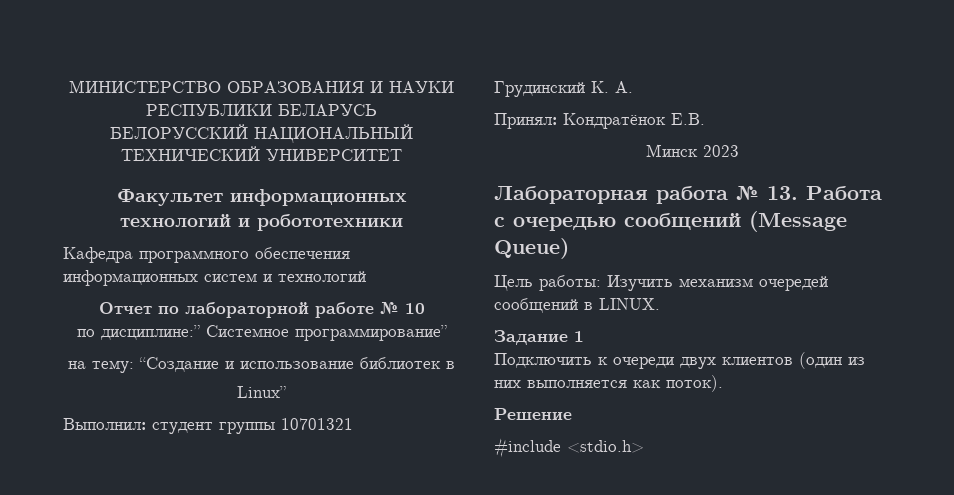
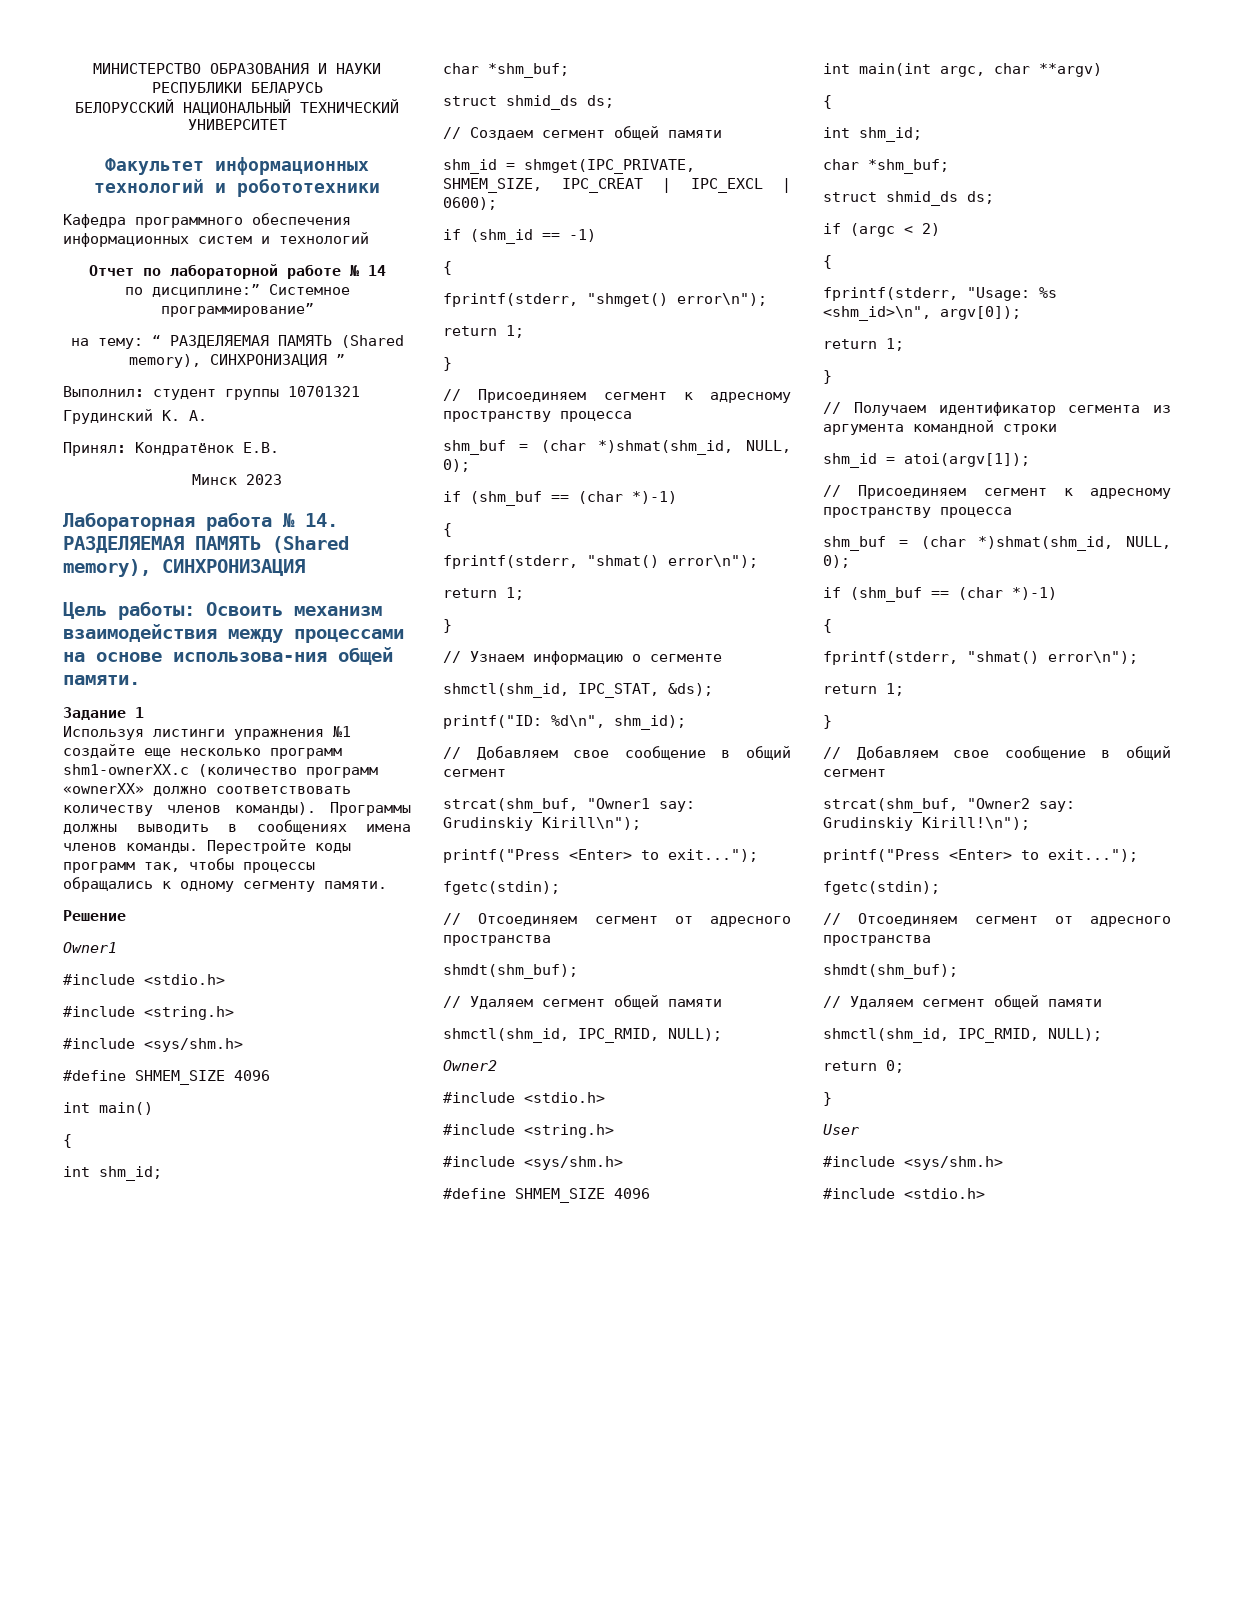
[404,303,425,314] 10 -> [367,265,386,276] 14
[139,357,455,372] [237,386,286,398] “Создание и использование библиотек в // Linux” -> [151,335,404,348] [129,354,345,368] “ РАЗДЕЛЯЕМАЯ ПАМЯТЬ (Shared memory), СИНХРОНИЗАЦИЯ ”
[767,186,882,200] [494,211,847,232] [494,238,569,259] [494,275,828,291] [494,298,660,313] [494,330,584,345] [494,352,865,369] [494,375,723,392] 13. Работа с очередью сообщений (Message Queue) // Цель работы: Изучить механизм очередей сообщений в LINUX. // Задание 1 // Подключить к очереди двух клиентов (один из них выполняется как поток). -> [305,513,338,527] [63,536,349,553] [63,559,305,577] [63,601,382,620] [63,624,404,643] [63,647,393,665] [63,675,140,685] [63,707,144,720] [63,726,351,740] [63,744,342,759] [63,764,378,778] [63,783,351,796] [63,802,411,816] [63,820,411,834] [63,839,351,854] [63,858,315,873] [63,877,387,892] 14. РАЗДЕЛЯЕМАЯ ПАМЯТЬ (Shared memory), СИНХРОНИЗАЦИЯ // Цель работы: Освоить механизм взаимодействия между процессами на основе использова-ния общей памяти. // Задание 1 // Используя листинги упражнения №1 создайте еще несколько программ shm1-ownerХХ.c (количество программ «ownerХХ» должно соответствовать количеству членов команды). Программы должны выводить в сообщениях имена членов команды. Перестройте коды программ так, чтобы процессы обращались к одному сегменту памяти.
[494,438,644,458] // #include <stdio.h> -> [63,942,117,953] [63,974,225,985] [63,1006,234,1020] [63,1038,243,1052] [63,1070,270,1085] [63,1102,153,1115] [63,1134,72,1148] [63,1166,162,1181] [443,63,569,78] [443,95,614,110] [443,126,722,140] [443,159,695,174] [443,178,791,193] [443,197,497,210] [443,229,596,244] [443,261,452,275] [443,293,767,307] [443,325,524,338] [443,357,452,371] [443,389,791,403] [443,411,632,422] [443,440,791,455] [443,459,470,472] [443,491,677,506] [443,523,452,537] [443,555,758,569] [443,587,524,600] [443,619,452,633] [443,651,722,665] [443,683,713,698] [443,715,686,730] [443,746,791,760] [443,769,506,777] [443,798,695,813] [443,817,641,831] [443,849,758,863] [443,881,560,895] [443,913,791,927] [443,935,551,946] [443,964,578,979] [443,995,722,1009] [443,1028,722,1043] [443,1060,497,1071] [443,1092,605,1103] [443,1124,614,1138] [443,1156,623,1170] [443,1188,650,1203] [823,63,1102,77] [823,95,832,109] [823,127,922,142] [823,159,949,174] [823,191,994,206] [823,223,940,237] [823,255,832,269] [823,287,1057,301] [823,306,1021,321] [823,338,904,351] [823,370,832,384] [823,402,1171,416] [823,420,1057,435] [823,453,1030,468] [823,485,1171,499] [823,507,1012,518] [823,536,1171,551] [823,555,850,568] [823,587,1057,602] [823,619,832,633] [823,651,1138,665] [823,683,904,696] [823,715,832,729] [823,746,1171,760] [823,769,886,777] [823,798,1075,813] [823,817,1030,831] [823,849,1138,863] [823,881,940,895] [823,913,1171,927] [823,935,931,946] [823,964,958,979] [823,995,1102,1009] [823,1028,1102,1043] [823,1060,904,1073] [823,1092,832,1106] [823,1124,859,1135] [823,1156,1003,1170] [823,1188,985,1199] // Owner1 // #include <stdio.h> // #include <string.h> // #include <sys/shm.h> // #define SHMEM_SIZE 4096 // int main() // { // int shm_id; // char *shm_buf; // struct shmid_ds ds; // // Создаем сегмент общей памяти // shm_id = shmget(IPC_PRIVATE, SHMEM_SIZE, IPC_CREAT | IPC_EXCL | 0600); // if (shm_id == -1) // { // fprintf(stderr, "shmget() error\n"); // return 1; // } // // Присоединяем сегмент к адресному пространству процесса // shm_buf = (char *)shmat(shm_id, NULL, 0); // if (shm_buf == (char *)-1) // { // fprintf(stderr, "shmat() error\n"); // return 1; // } // // Узнаем информацию о сегменте // shmctl(shm_id, IPC_STAT, &ds); // printf("ID: %d\n", shm_id); // // Добавляем свое сообщение в общий сегмент // strcat(shm_buf, "Owner1 say: Grudinskiy Kirill\n"); // printf("Press <Enter> to exit..."); // fgetc(stdin); // // Отсоединяем сегмент от адресного пространства // shmdt(shm_buf); // // Удаляем сегмент общей памяти // shmctl(shm_id, IPC_RMID, NULL); // Owner2 // #include <stdio.h> // #include <string.h> // #include <sys/shm.h> // #define SHMEM_SIZE 4096 // int main(int argc, char **argv) // { // int shm_id; // char *shm_buf; // struct shmid_ds ds; // if (argc < 2) // { // fprintf(stderr, "Usage: %s <shm_id>\n", argv[0]); // return 1; // } // // Получаем идентификатор сегмента из аргумента командной строки // shm_id = atoi(argv[1]); // // Присоединяем сегмент к адресному пространству процесса // shm_buf = (char *)shmat(shm_id, NULL, 0); // if (shm_buf == (char *)-1) // { // fprintf(stderr, "shmat() error\n"); // return 1; // } // // Добавляем свое сообщение в общий сегмент // strcat(shm_buf, "Owner2 say: Grudinskiy Kirill!\n"); // printf("Press <Enter> to exit..."); // fgetc(stdin); // // Отсоединяем сегмент от адресного пространства // shmdt(shm_buf); // // Удаляем сегмент общей памяти // shmctl(shm_id, IPC_RMID, NULL); // return 0; // } // User // #include <sys/shm.h> // #include <stdio.h>

